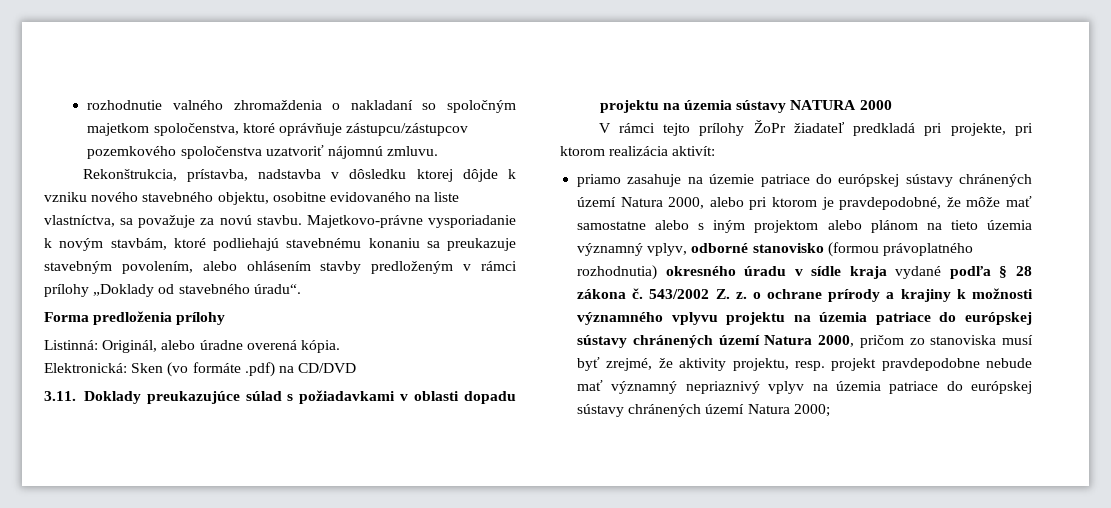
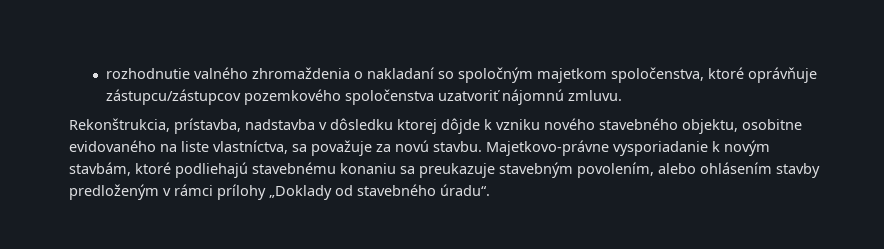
[44,311,226,325] [44,340,340,353] [44,362,357,377] [44,390,516,404] [599,100,892,113] [598,120,1033,136] [560,146,716,156] [577,174,1032,187] [577,196,1032,210] [577,220,1032,233] [577,242,973,257] [577,265,1032,280] [577,288,1033,302] [577,312,1032,325] [577,335,1033,348] [577,357,1032,371] [577,380,1032,394] [577,404,830,417] // Forma predloženia prílohy // Listinná: Originál, alebo úradne overená kópia. // Elektronická: Sken (vo formáte .pdf) na CD/DVD // 3.11. Doklady preukazujúce súlad s požiadavkami v oblasti dopadu projektu na územia sústavy NATURA 2000 // V rámci tejto prílohy ŽoPr žiadateľ predkladá pri projekte, pri ktorom realizácia aktivít: // priamo zasahuje na územie patriace do európskej sústavy chránených území Natura 2000, alebo pri ktorom je pravdepodobné, že môže mať samostatne alebo s iným projektom alebo plánom na tieto územia významný vplyv, odborné stanovisko (formou právoplatného rozhodnutia) okresného úradu v sídle kraja vydané podľa § 28 zákona č. 543/2002 Z. z. o ochrane prírody a krajiny k možnosti významného vplyvu projektu na územia patriace do európskej sústavy chránených území Natura 2000, pričom zo stanoviska musí byť zrejmé, že aktivity projektu, resp. projekt pravdepodobne nebude mať významný nepriaznivý vplyv na územia patriace do európskej sústavy chránených území Natura 2000; -> (490, 190) none

